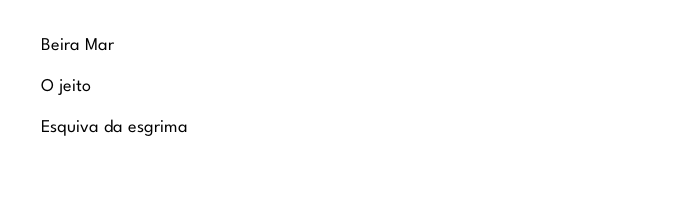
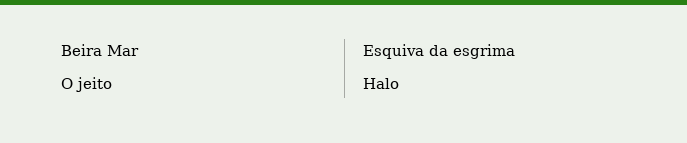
(188, 128) none -> [363,78,399,89] // Halo

